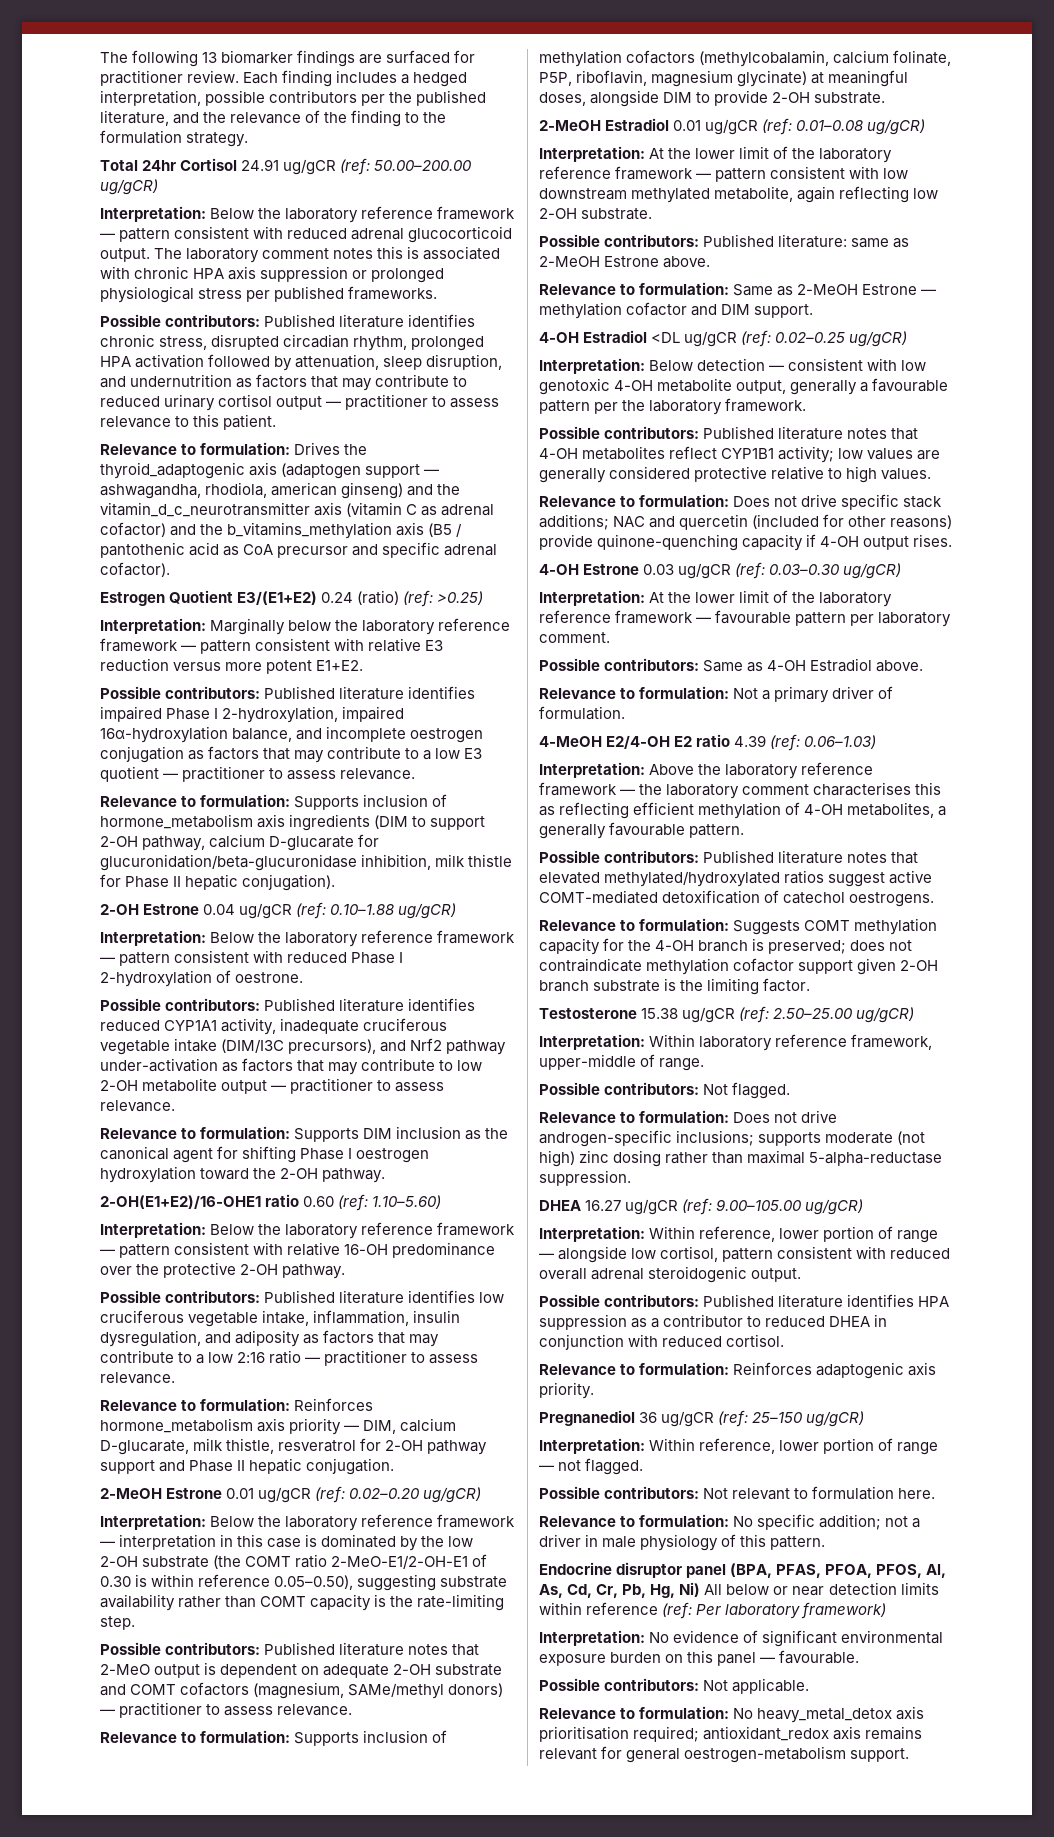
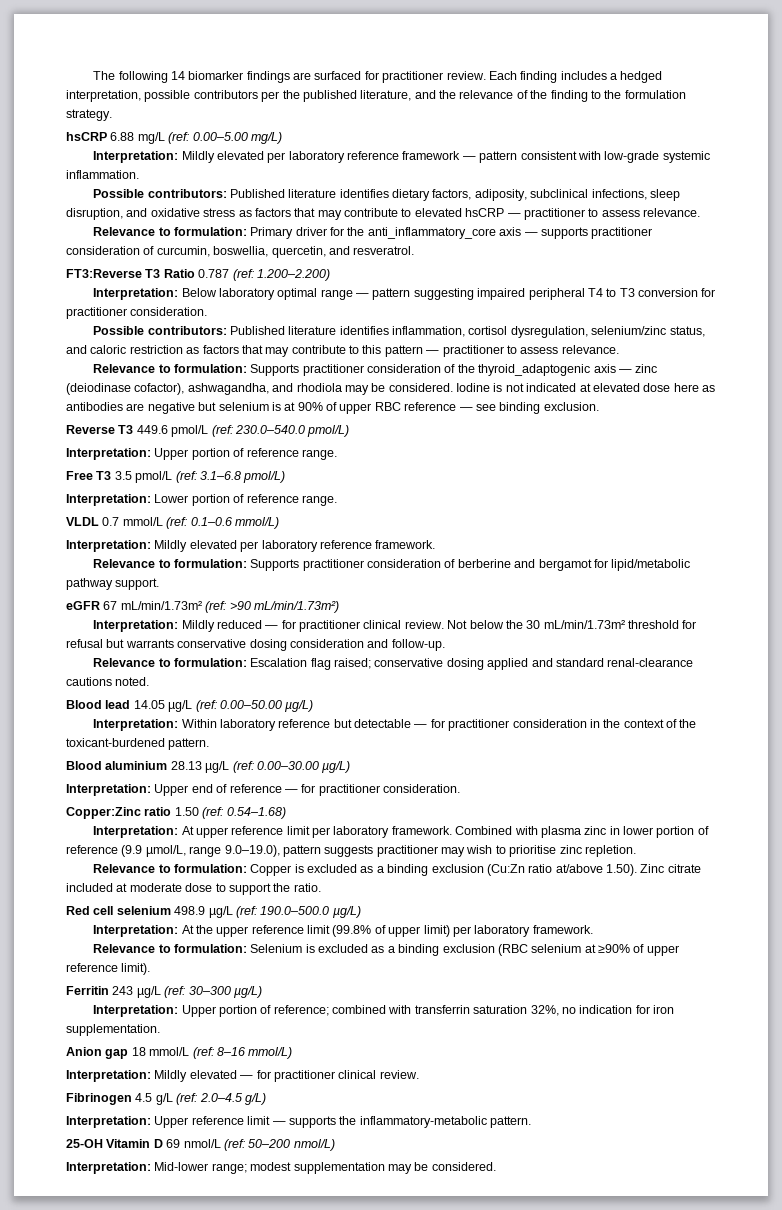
[202,52,218,63] 13 -> [170,71,185,80] 14
[100,158,473,175] [100,179,158,195] [100,206,516,223] [100,226,513,243] [100,246,501,263] [100,266,445,283] [100,286,438,303] [100,314,476,328] [100,334,485,351] [100,354,380,371] Total 24hr Cortisol 24.91 ug/gCR (ref: 50.00–200.00 ug/gCR) // Interpretation: Below the laboratory reference framework — pattern consistent with reduced adrenal glucocorticoid output. The laboratory comment notes this is associated with chronic HPA axis suppression or prolonged physiological stress per published frameworks. // Possible contributors: Published literature identifies chronic stress, disrupted circadian rhythm, prolonged HPA activation followed by attenuation, -> [66,132,282,144] [93,151,710,163] [66,170,139,179] [93,189,647,201] hsCRP 6.88 mg/L (ref: 0.00–5.00 mg/L) // Interpretation: Mildly elevated per laboratory reference framework — pattern consistent with low-grade systemic inflammation. // Possible contributors: Published literature identifies dietary factors, adiposity, subclinical infections,
[130,374,468,391] [100,394,500,411] [100,414,277,430] [100,442,368,455] [100,462,440,479] [100,482,461,499] [100,502,495,517] [100,522,463,539] [100,542,498,558] [100,562,170,577] [100,590,484,607] [100,618,511,635] [100,638,444,654] [100,658,364,674] [100,686,476,700] [100,706,405,723] [100,726,484,743] [100,746,483,763] [100,766,416,782] [100,794,448,810] [100,814,486,831] [100,834,380,851] [100,854,513,871] [100,874,336,891] [100,902,457,919] [100,930,516,947] [100,950,404,966] [100,970,304,987] [100,998,476,1012] [100,1018,448,1035] [100,1038,507,1055] [100,1058,483,1075] [100,1078,445,1094] [100,1100,175,1112] [100,1126,509,1142] [100,1146,430,1163] [100,1166,386,1183] [100,1194,442,1211] [100,1222,516,1239] [100,1242,496,1258] [100,1262,346,1279] [100,1290,505,1304] [100,1310,461,1327] [100,1330,440,1347] [100,1350,479,1366] [100,1372,175,1384] [100,1398,374,1411] [100,1418,457,1435] [100,1438,488,1455] [100,1458,395,1475] [100,1486,482,1503] [100,1514,516,1531] [100,1534,474,1551] [100,1554,488,1569] [100,1574,508,1591] [100,1594,505,1611] [100,1616,135,1630] [100,1642,480,1656] [100,1662,503,1678] [100,1682,504,1699] [100,1702,353,1718] [100,1730,448,1746] [539,50,952,67] [539,70,909,87] [539,90,886,107] [539,118,926,135] [539,146,893,163] [539,166,909,182] [539,186,939,203] [539,208,653,220] [539,234,910,248] [539,256,711,268] [539,282,937,296] [539,302,814,319] [539,330,908,347] [539,358,927,374] [539,378,949,395] [539,398,807,415] [539,426,919,440] [539,446,941,463] [539,466,932,483] [539,494,943,510] [539,514,953,530] [539,534,953,551] [539,562,902,579] [539,590,893,607] [539,610,952,627] [539,632,610,643] [539,658,924,672] [539,686,894,703] [539,706,625,720] [539,734,877,751] [539,762,874,779] [539,782,942,799] [539,802,947,819] [539,822,745,839] [539,850,919,864] [539,870,933,887] [539,890,935,907] [539,918,938,935] [539,938,913,955] [539,958,939,975] [539,978,811,995] [539,1006,915,1023] [539,1034,933,1051] [539,1054,705,1071] [539,1082,791,1099] [539,1110,838,1123] [539,1130,926,1147] [539,1150,943,1167] [539,1170,631,1186] [539,1198,864,1215] [539,1226,939,1243] [539,1246,951,1263] [539,1266,802,1283] [539,1294,950,1308] [539,1314,888,1330] [539,1334,785,1350] [539,1362,937,1379] [539,1382,594,1399] [539,1410,865,1427] [539,1438,939,1455] [539,1458,644,1475] [539,1486,936,1500] [539,1514,921,1530] [539,1534,826,1551] [539,1562,947,1578] [539,1582,939,1598] [539,1602,887,1619] [539,1630,944,1647] [539,1650,860,1666] [539,1678,810,1694] [539,1706,925,1723] [539,1726,923,1742] [539,1746,910,1763] undernutrition as factors that may contribute to reduced urinary cortisol output — practitioner to assess relevance to this patient. // Relevance to formulation: Drives the thyroid_adaptogenic axis (adaptogen support — ashwagandha, rhodiola, american ginseng) and the vitamin_d_c_neurotransmitter axis (vitamin C as adrenal cofactor) and the b_vitamins_methylation axis (B5 / pantothenic acid as CoA precursor and specific adrenal cofactor). // Estrogen Quotient E3/(E1+E2) 0.24 (ratio) (ref: >0.25) // Interpretation: Marginally below the laboratory reference framework — pattern consistent with relative E3 reduction versus more potent E1+E2. // Possible contributors: Published literature identifies impaired Phase I 2-hydroxylation, impaired 16α-hydroxylation balance, and incomplete oestrogen conjugation as factors that may contribute to a low E3 quotient — practitioner to assess relevance. // Relevance to formulation: Supports inclusion of hormone_metabolism axis ingredients (DIM to support 2-OH pathway, calcium D-glucarate for glucuronidation/beta-glucuronidase inhibition, milk thistle for Phase II hepatic conjugation). // 2-OH Estrone 0.04 ug/gCR (ref: 0.10–1.88 ug/gCR) // Interpretation: Below the laboratory reference framework — pattern consistent with reduced Phase I 2-hydroxylation of oestrone. // Possible contributors: Published literature identifies reduced CYP1A1 activity, inadequate cruciferous vegetable intake (DIM/I3C precursors), and Nrf2 pathway under-activation as factors that may contribute to low 2-OH metabolite output — practitioner to assess relevance. // Relevance to formulation: Supports DIM inclusion as the canonical agent for shifting Phase I oestrogen hydroxylation toward the 2-OH pathway. // 2-OH(E1+E2)/16-OHE1 ratio 0.60 (ref: 1.10–5.60) // Interpretation: Below the laboratory reference framework — pattern consistent with relative 16-OH predominance over the protective 2-OH pathway. // Possible contributors: Published literature identifies low cruciferous vegetable intake, inflammation, insulin dysregulation, and adiposity as factors that may contribute to a low 2:16 ratio — practitioner to assess relevance. // Relevance to formulation: Reinforces hormone_metabolism axis priority — DIM, calcium D-glucarate, milk thistle, resveratrol for 2-OH pathway support and Phase II hepatic conjugation. // 2-MeOH Estrone 0.01 ug/gCR (ref: 0.02–0.20 ug/gCR) // Interpretation: Below the laboratory reference framework — interpretation in this case is dominated by the low 2-OH substrate (the COMT ratio 2-MeO-E1/2-OH-E1 of 0.30 is within reference 0.05–0.50), suggesting substrate availability rather than COMT capacity is the rate-limiting step. // Possible contributors: Published literature notes that 2-MeO output is dependent on adequate 2-OH substrate and COMT cofactors (magnesium, SAMe/methyl donors) — practitioner to assess relevance. // Relevance to formulation: Supports inclusion of methylation cofactors (methylcobalamin, calcium folinate, P5P, riboflavin, magnesium glycinate) at meaningful doses, alongside DIM to provide 2-OH substrate. // 2-MeOH Estradiol 0.01 ug/gCR (ref: 0.01–0.08 ug/gCR) // Interpretation: At the lower limit of the laboratory reference framework — pattern consistent with low downstream methylated metabolite, again reflecting low 2-OH substrate. // Possible contributors: Published literature: same as 2-MeOH Estrone above. // Relevance to formulation: Same as 2-MeOH Estrone — methylation cofactor and DIM support. // 4-OH Estradiol <DL ug/gCR (ref: 0.02–0.25 ug/gCR) // Interpretation: Below detection — consistent with low genotoxic 4-OH metabolite output, generally a favourable pattern per the laboratory framework. // Possible contributors: Published literature notes that 4-OH metabolites reflect CYP1B1 activity; low values are generally considered protective relative to high values. // Relevance to formulation: Does not drive specific stack additions; NAC and quercetin (included for other reasons) provide quinone-quenching capacity if 4-OH output rises. // 4-OH Estrone 0.03 ug/gCR (ref: 0.03–0.30 ug/gCR) // Interpretation: At the lower limit of the laboratory reference framework — favourable pattern per laboratory comment. // Possible contributors: Same as 4-OH Estradiol above. // Relevance to formulation: Not a primary driver of formulation. // 4-MeOH E2/4-OH E2 ratio 4.39 (ref: 0.06–1.03) // Interpretation: Above the laboratory reference framework — the laboratory comment characterises this as reflecting efficient methylation of 4-OH metabolites, a generally favourable pattern. // Possible contributors: Published literature notes that elevated methylated/hydroxylated ratios suggest active COMT-mediated detoxification of catechol oestrogens. // Relevance to formulation: Suggests COMT methylation capacity for the 4-OH branch is preserved; does not contraindicate methylation cofactor support given 2-OH branch substrate is the limiting factor. // Testosterone 15.38 ug/gCR (ref: 2.50–25.00 ug/gCR) // Interpretation: Within laboratory reference framework, upper-middle of range. // Possible contributors: Not flagged. // Relevance to formulation: Does not drive androgen-specific inclusions; supports moderate (not high) zinc dosing rather than maximal 5-alpha-reductase suppression. // DHEA 16.27 ug/gCR (ref: 9.00–105.00 ug/gCR) // Interpretation: Within reference, lower portion of range — alongside low cortisol, pattern consistent with reduced overall adrenal steroidogenic output. // Possible contributors: Published literature identifies HPA suppression as a contributor to reduced DHEA in conjunction with reduced cortisol. // Relevance to formulation: Reinforces adaptogenic axis priority. // Pregnanediol 36 ug/gCR (ref: 25–150 ug/gCR) // Interpretation: Within reference, lower portion of range — not flagged. // Possible contributors: Not relevant to formulation here. // Relevance to formulation: No specific addition; not a driver in male physiology of this pattern. // Endocrine disruptor panel (BPA, PFAS, PFOA, PFOS, Al, As, Cd, Cr, Pb, Hg, Ni) All below or near detection limits within reference (ref: Per laboratory framework) // Interpretation: No evidence of significant environmental exposure burden on this panel — favourable. // Possible contributors: Not applicable. // Relevance to formulation: No heavy_metal_detox axis prioritisation required; antioxidant_redox axis remains relevant for general oestrogen-metabolism support. -> [150,208,700,220] [93,227,653,239] [66,246,415,258] [66,269,330,281] [93,288,716,300] [66,307,208,319] [93,326,705,338] [66,345,619,357] [93,364,658,376] [66,383,715,395] [66,402,599,414] [66,425,350,437] [66,448,337,460] [66,471,286,483] [66,494,337,506] [66,517,279,529] [66,540,436,552] [93,559,691,571] [66,578,160,590] [66,601,339,613] [93,620,697,632] [66,639,445,651] [93,658,694,670] [66,677,150,686] [66,700,314,712] [93,719,697,731] [66,738,210,750] [66,761,351,773] [66,784,460,796] [66,807,286,819] [93,826,709,838] [66,845,636,857] [93,864,701,876] [66,883,321,895] [66,906,361,918] [93,925,593,937] [93,944,679,956] [66,963,151,975] [66,986,262,998] [93,1005,675,1017] [66,1024,160,1036] [66,1047,293,1059] [66,1070,419,1082] [66,1093,266,1105] [66,1116,531,1128] [66,1139,335,1151] [66,1162,496,1174] oxidative stress as factors that may contribute to elevated hsCRP — practitioner to assess relevance. // Relevance to formulation: Primary driver for the anti_inflammatory_core axis — supports practitioner consideration of curcumin, boswellia, quercetin, and resveratrol. // FT3:Reverse T3 Ratio 0.787 (ref: 1.200–2.200) // Interpretation: Below laboratory optimal range — pattern suggesting impaired peripheral T4 to T3 conversion for practitioner consideration. // Possible contributors: Published literature identifies inflammation, cortisol dysregulation, selenium/zinc status, and caloric restriction as factors that may contribute to this pattern — practitioner to assess relevance. // Relevance to formulation: Supports practitioner consideration of the thyroid_adaptogenic axis — zinc (deiodinase cofactor), ashwagandha, and rhodiola may be considered. Iodine is not indicated at elevated dose here as antibodies are negative but selenium is at 90% of upper RBC reference — see binding exclusion. // Reverse T3 449.6 pmol/L (ref: 230.0–540.0 pmol/L) // Interpretation: Upper portion of reference range. // Free T3 3.5 pmol/L (ref: 3.1–6.8 pmol/L) // Interpretation: Lower portion of reference range. // VLDL 0.7 mmol/L (ref: 0.1–0.6 mmol/L) // Interpretation: Mildly elevated per laboratory reference framework. // Relevance to formulation: Supports practitioner consideration of berberine and bergamot for lipid/metabolic pathway support. // eGFR 67 mL/min/1.73m² (ref: >90 mL/min/1.73m²) // Interpretation: Mildly reduced — for practitioner clinical review. Not below the 30 mL/min/1.73m² threshold for refusal but warrants conservative dosing consideration and follow-up. // Relevance to formulation: Escalation flag raised; conservative dosing applied and standard renal-clearance cautions noted. // Blood lead 14.05 µg/L (ref: 0.00–50.00 µg/L) // Interpretation: Within laboratory reference but detectable — for practitioner consideration in the context of the toxicant-burdened pattern. // Blood aluminium 28.13 µg/L (ref: 0.00–30.00 µg/L) // Interpretation: Upper end of reference — for practitioner consideration. // Copper:Zinc ratio 1.50 (ref: 0.54–1.68) // Interpretation: At upper reference limit per laboratory framework. Combined with plasma zinc in lower portion of reference (9.9 µmol/L, range 9.0–19.0), pattern suggests practitioner may wish to prioritise zinc repletion. // Relevance to formulation: Copper is excluded as a binding exclusion (Cu:Zn ratio at/above 1.50). Zinc citrate included at moderate dose to support the ratio. // Red cell selenium 498.9 µg/L (ref: 190.0–500.0 µg/L) // Interpretation: At the upper reference limit (99.8% of upper limit) per laboratory framework. // Relevance to formulation: Selenium is excluded as a binding exclusion (RBC selenium at ≥90% of upper reference limit). // Ferritin 243 µg/L (ref: 30–300 µg/L) // Interpretation: Upper portion of reference; combined with transferrin saturation 32%, no indication for iron supplementation. // Anion gap 18 mmol/L (ref: 8–16 mmol/L) // Interpretation: Mildly elevated — for practitioner clinical review. // Fibrinogen 4.5 g/L (ref: 2.0–4.5 g/L) // Interpretation: Upper reference limit — supports the inflammatory-metabolic pattern. // 25-OH Vitamin D 69 nmol/L (ref: 50–200 nmol/L) // Interpretation: Mid-lower range; modest supplementation may be considered.

